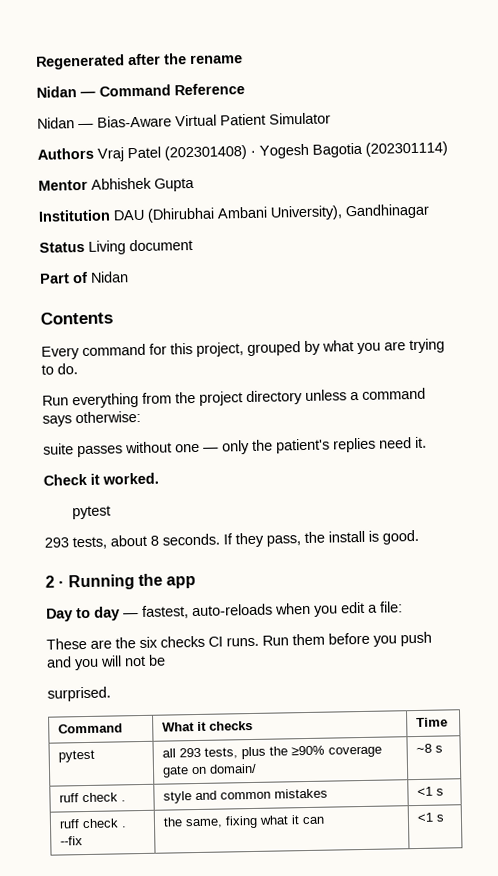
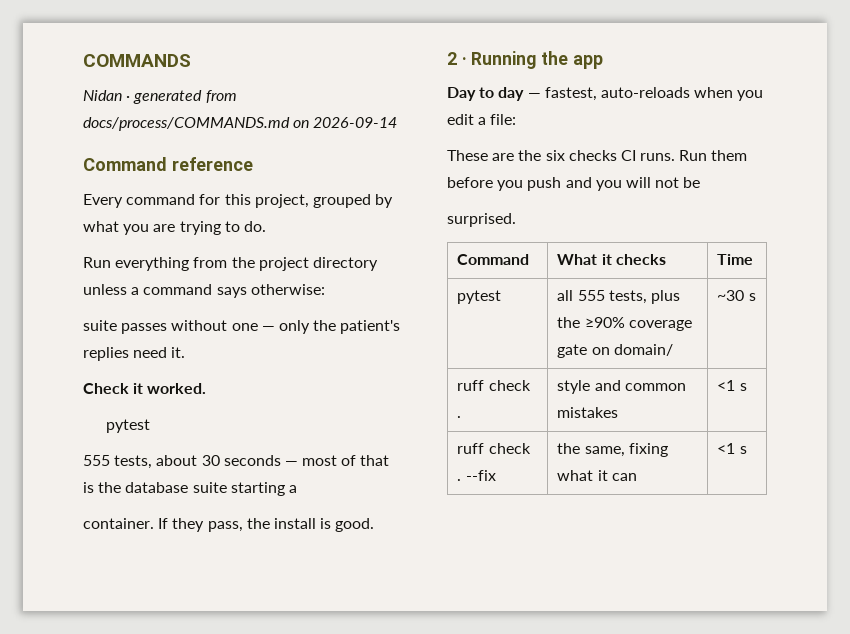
[36,53,243,70] [36,83,245,98] [37,112,331,129] [37,141,448,162] [38,177,195,192] [38,203,430,223] [39,238,193,255] [39,271,129,284] [40,311,113,325] Regenerated after the rename // Nidan — Command Reference // Nidan — Bias-Aware Virtual Patient Simulator // Authors Vraj Patel (202301408) · Yogesh Bagotia (202301114) // Mentor Abhishek Gupta // Institution DAU (Dhirubhai Ambani University), Gandhinagar // Status Living document // Part of Nidan // Contents -> [83,54,191,67] [83,90,237,104] [83,117,398,131] [83,157,253,171] COMMANDS // Nidan · generated from docs/process/COMMANDS.md on 2026-09-14 // Command reference
[44,537,69,548] 293 -> [83,455,110,466] 555
[150,533,220,546] 8 seconds. -> [201,455,390,466] [83,482,297,496] [83,518,154,529] 30 seconds — most of that is the database suite starting a // container.
[179,747,202,758] 293 -> [577,290,605,301] 555
[416,743,433,754] ~8 -> [717,290,745,301] ~30

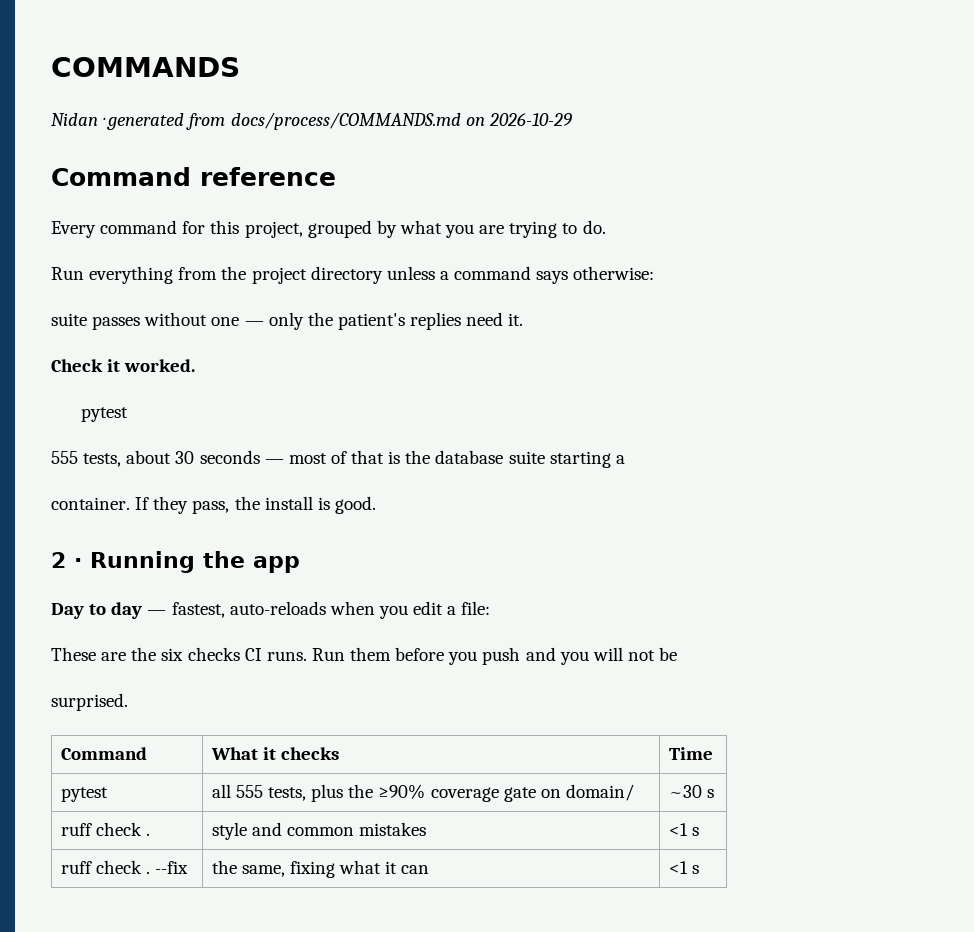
[313,117,398,128] 2026-09-14 -> [488,113,572,126] 2026-10-29

